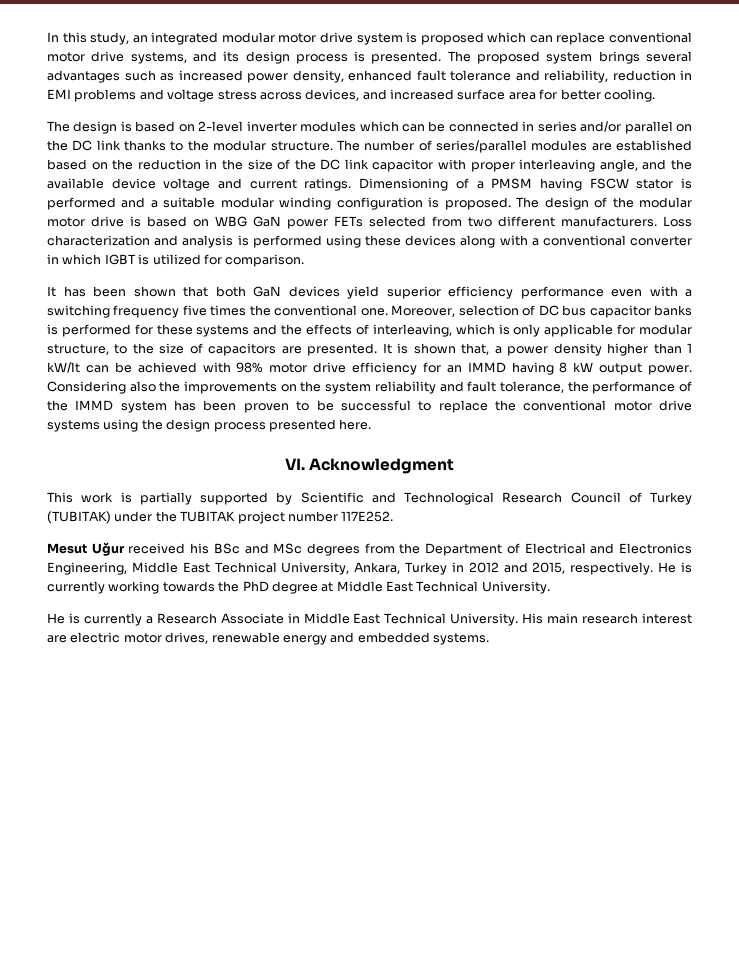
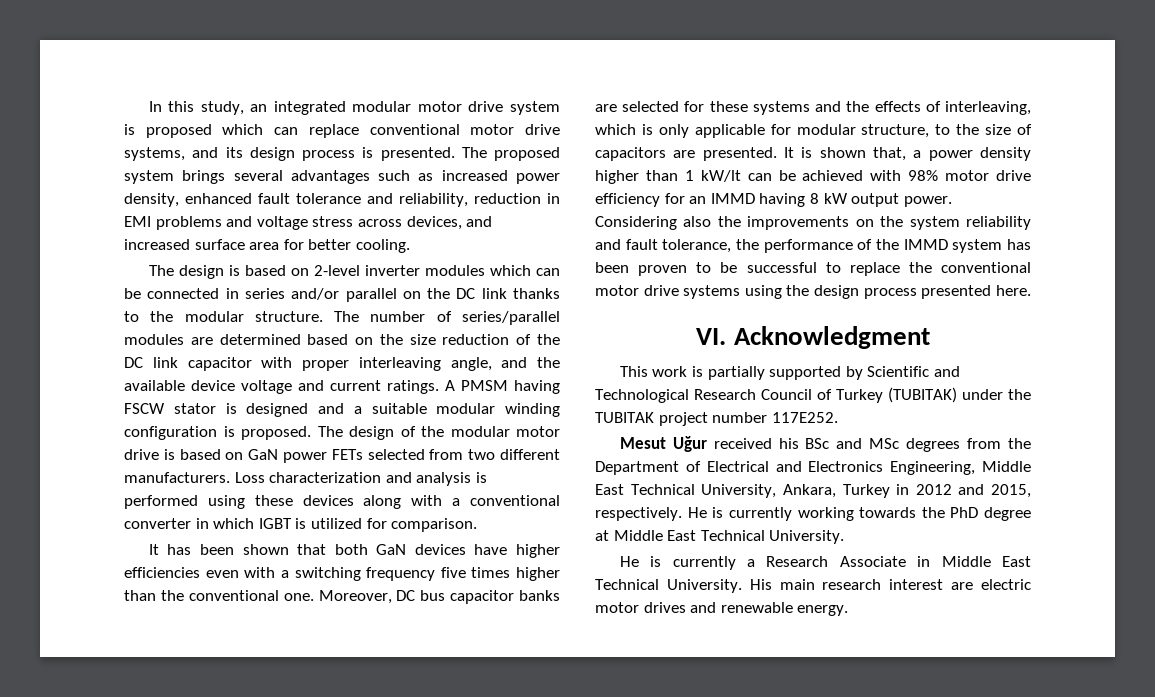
[616,140,692,151] established -> [219,334,301,345] determined
[137,159,273,170] reduction in the size -> [409,334,510,345] size reduction
[359,178,484,191] Dimensioning of a -> [445,380,455,391] A
[47,197,116,210] performed -> [246,403,309,417] designed
[215,216,247,227] WBG -> (244, 456) none
[347,286,604,299] yield superior efficiency performance -> [474,544,560,558] [124,567,200,578] have higher efficiencies
(247, 310) none -> [516,567,560,581] [124,590,156,601] higher than
[458,305,536,316] selection of -> (392, 597) none
[47,324,131,337] is performed -> [595,101,680,112] are selected
[165,632,489,645] drives, renewable energy and embedded systems. -> [643,602,849,616] drives and renewable energy.

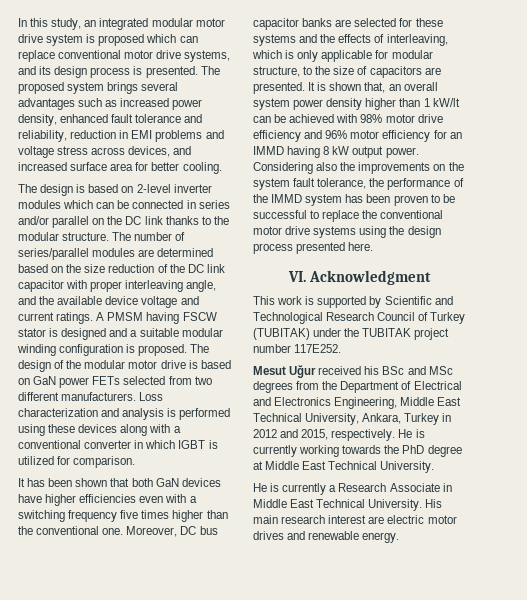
[913,150,922,158] a -> [388,82,438,91] [253,98,290,110] an overall system
(660, 200) none -> [304,130,431,142] and 96% motor efficiency
[966,216,1031,230] [595,239,621,250] reliability and -> (290, 184) none
[707,366,765,380] partially -> (315, 300) none

